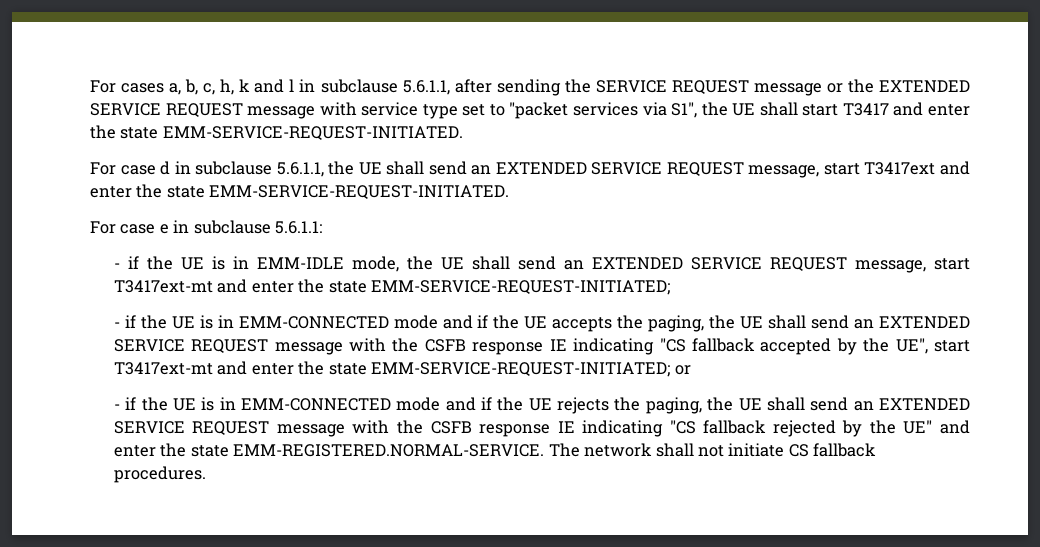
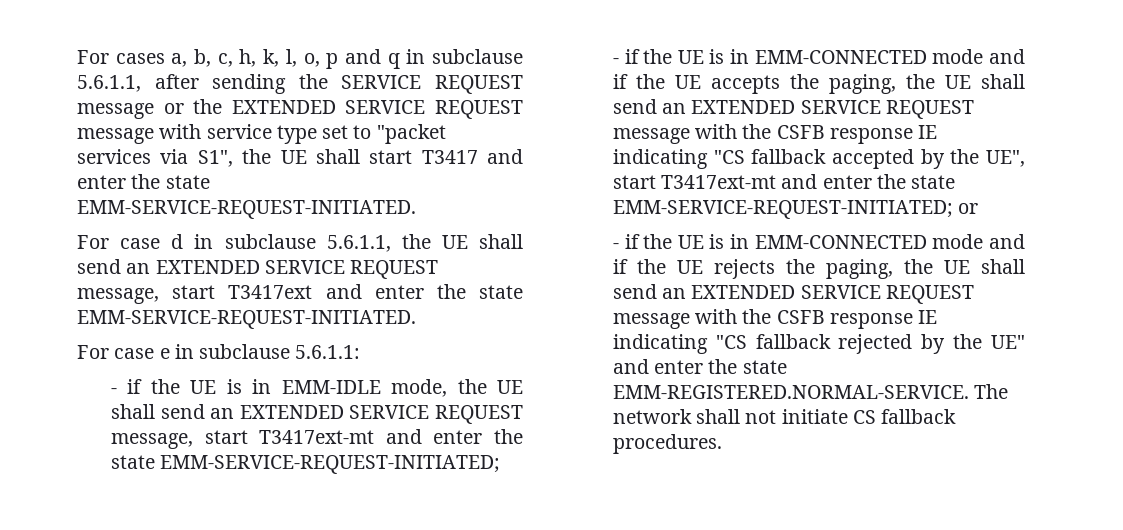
[239,79,295,93] k and l -> [263,49,400,69] k, l, o, p and q

